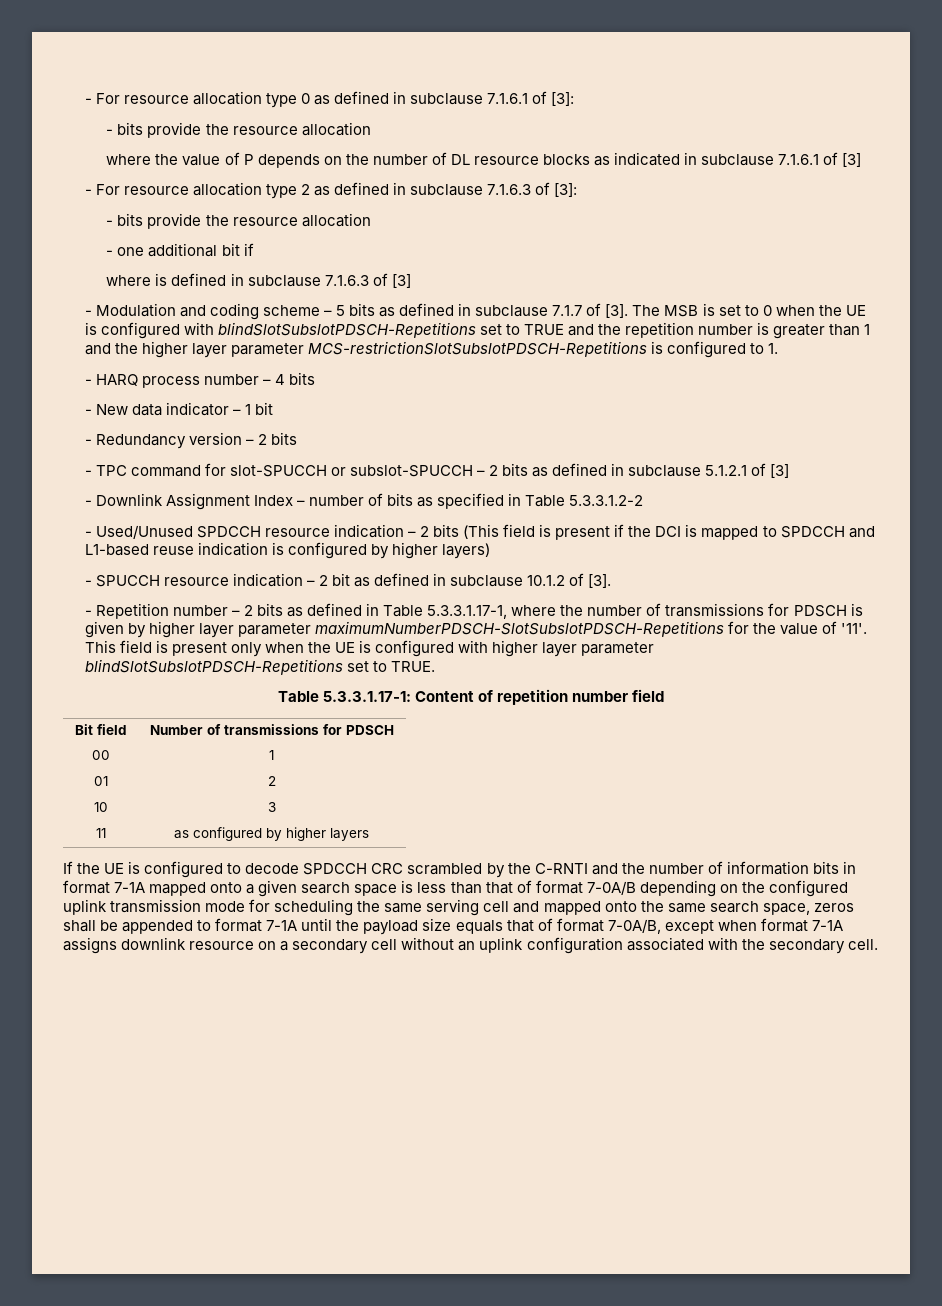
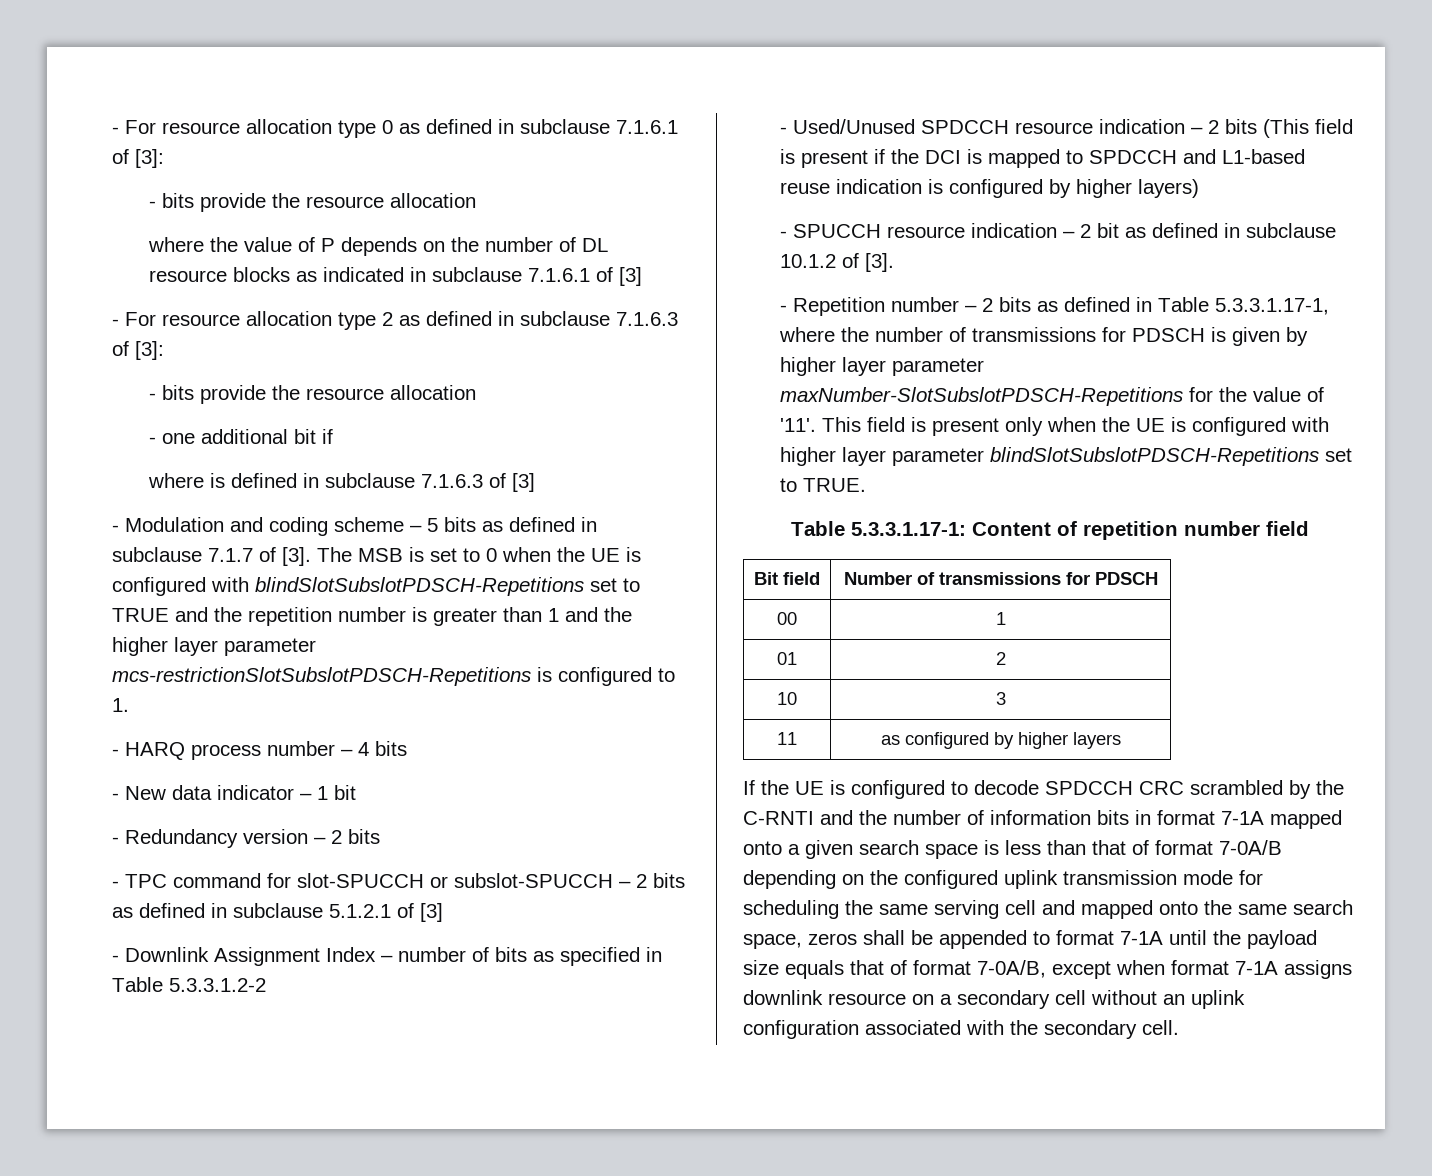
[307,341,647,357] MCS-restrictionSlotSubslotPDSCH-Repetitions -> [112,667,532,686] mcs-restrictionSlotSubslotPDSCH-Repetitions
[314,621,724,637] maximumNumberPDSCH-SlotSubslotPDSCH-Repetitions -> [780,387,1184,406] maxNumber-SlotSubslotPDSCH-Repetitions

